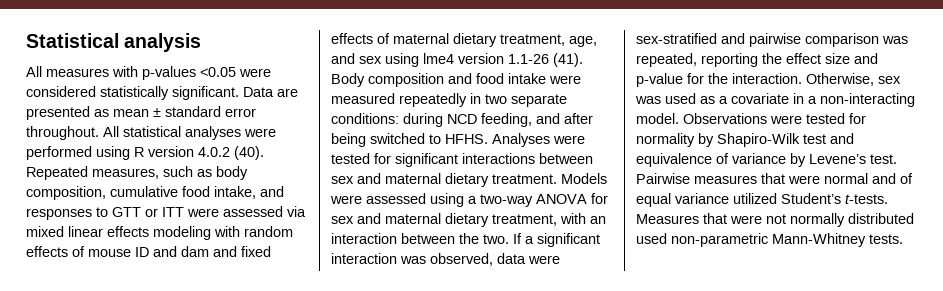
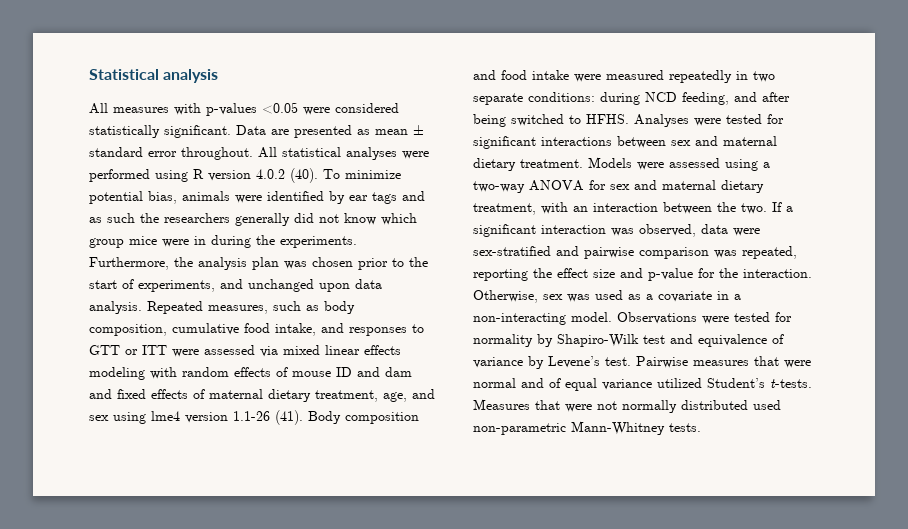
(264, 153) none -> [323,169,401,179] [89,191,425,204] [89,213,417,226] [89,235,357,248] [89,257,428,270] [89,279,382,292] [89,301,142,314] To minimize potential bias, animals were identified by ear tags and as such the researchers generally did not know which group mice were in during the experiments. Furthermore, the analysis plan was chosen prior to the start of experiments, and unchanged upon data analysis.

